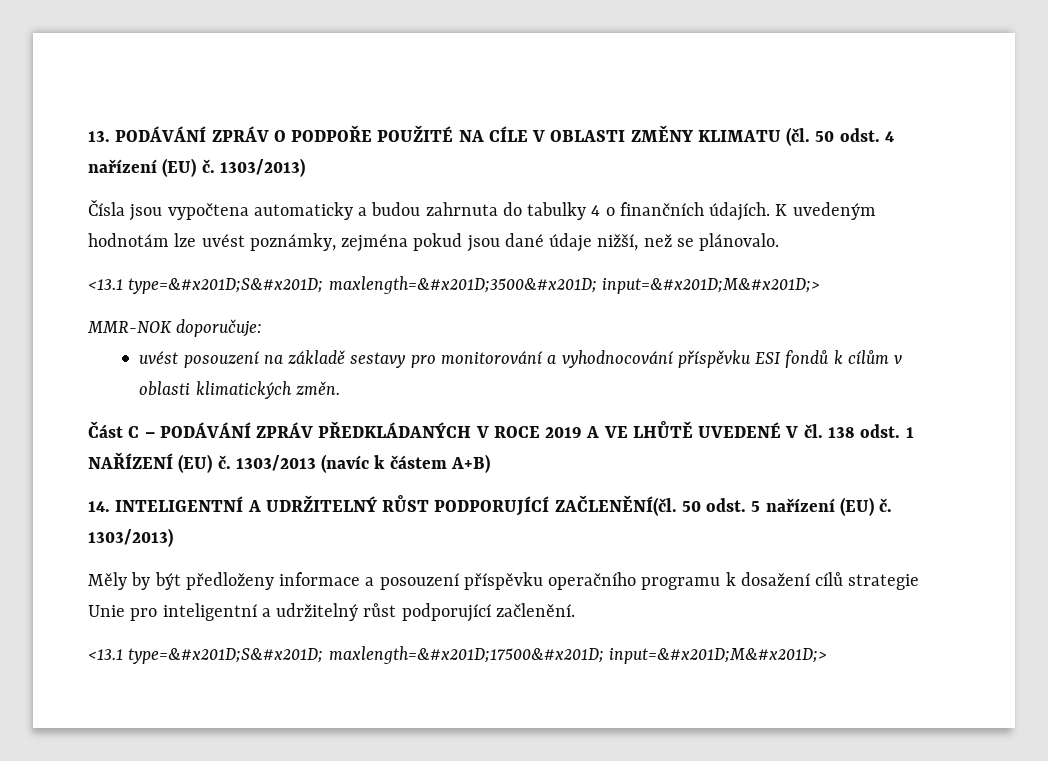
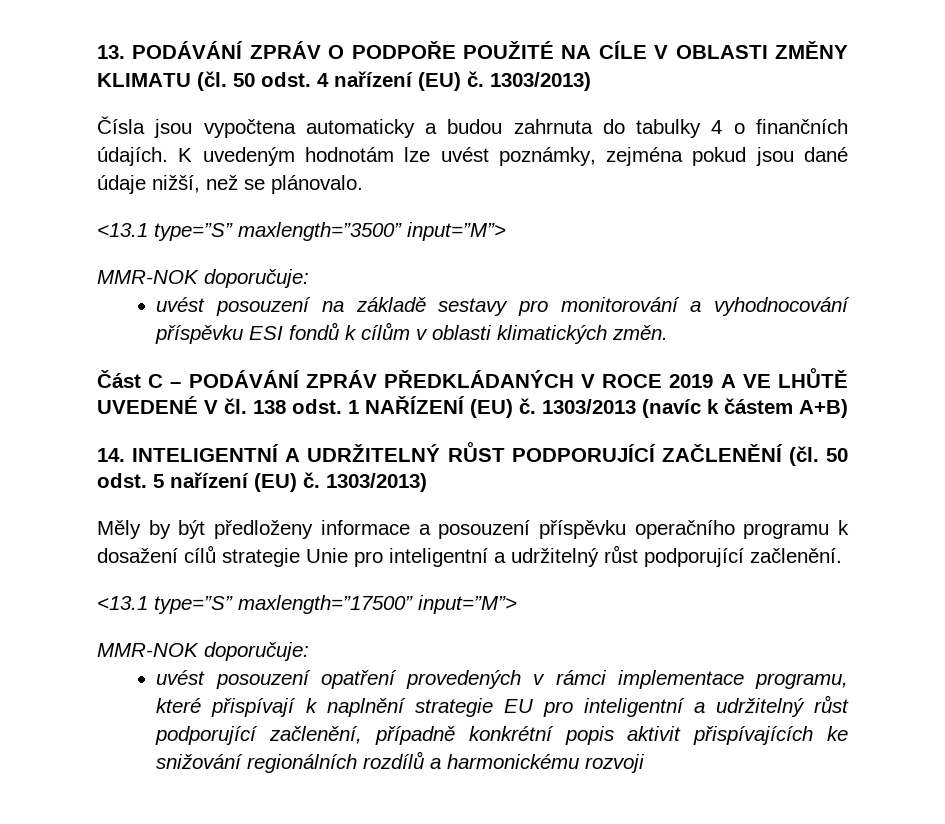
[128,276,820,294] type=&#x201D;S&#x201D; maxlength=&#x201D;3500&#x201D; input=&#x201D;M&#x201D;> -> [154,222,506,241] type=”S” maxlength=”3500” input=”M”>
[554,495,677,516] ZAČLENĚNÍ(čl. -> [661,444,819,466] ZAČLENĚNÍ (čl.
[128,646,827,664] type=&#x201D;S&#x201D; maxlength=&#x201D;17500&#x201D; input=&#x201D;M&#x201D;> -> [154,595,517,614] [97,642,309,661] [156,670,848,689] [156,695,849,717] [155,726,848,745] [156,751,646,773] type=”S” maxlength=”17500” input=”M”> // MMR-NOK doporučuje: // uvést posouzení opatření provedených v rámci implementace programu, které přispívají k naplnění strategie EU pro inteligentní a udržitelný růst podporující začlenění, případně konkrétní popis aktivit přispívajících ke snižování regionálních rozdílů a harmonickému rozvoji

